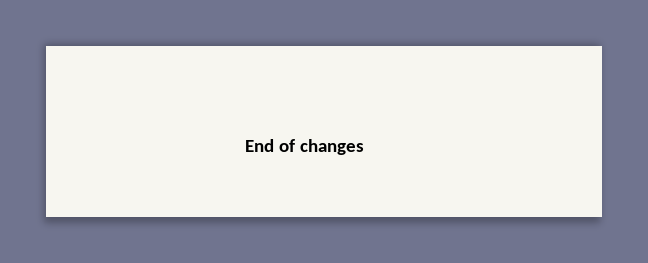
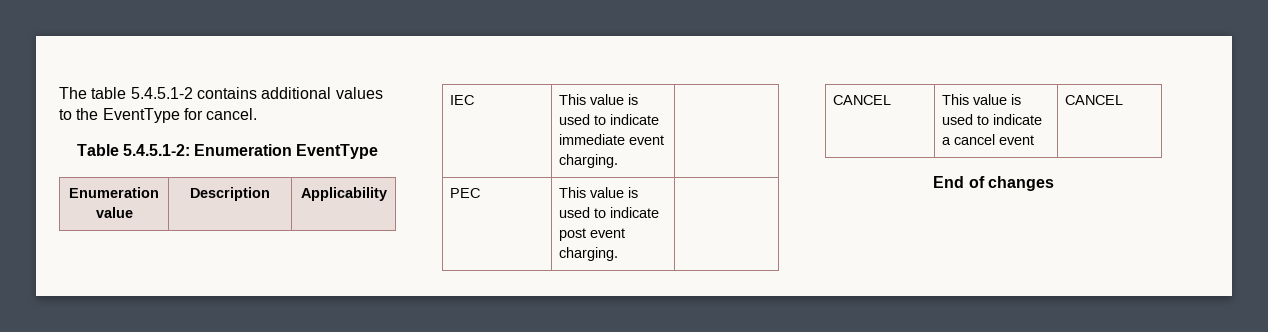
(245, 145) none -> [59,87,383,99] [59,108,258,123] [76,144,379,159] [69,187,159,198] [95,207,133,218] [190,187,270,201] [300,187,387,201] [450,95,475,105] [559,94,639,105] [559,114,660,125] [559,134,665,145] [559,154,619,168] [450,188,481,198] [559,187,639,198] [559,207,660,218] [559,228,626,241] [559,247,619,261] [833,95,892,105] [942,94,1022,105] [942,114,1043,125] [942,134,1035,145] [1065,95,1124,105] The table 5.4.5.1-2 contains additional values to the EventType for cancel. // Table 5.4.5.1-2: Enumeration EventType // Enumeration value | Description | Applicability // IEC | This value is used to indicate immediate event charging. | // PEC | This value is used to indicate post event charging. | // CANCEL | This value is used to indicate a cancel event | CANCEL //

